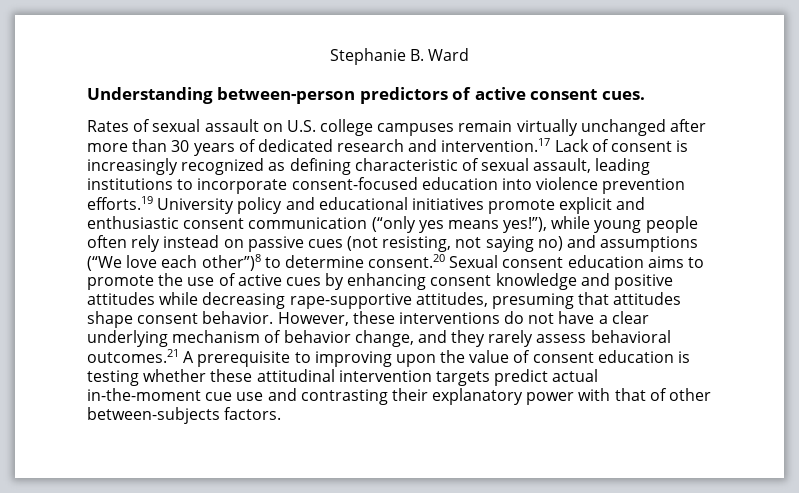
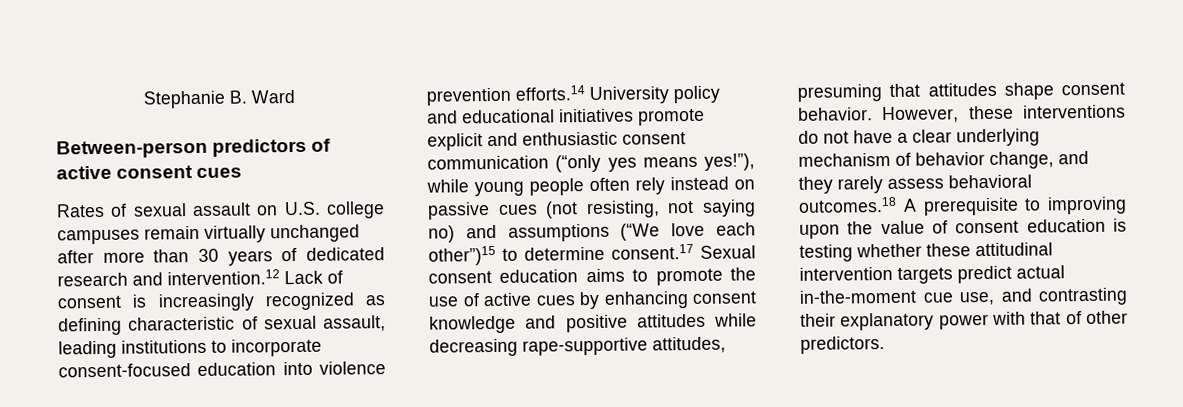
[87,87,356,104] Understanding between-person -> [56,139,208,159] Between-person
[601,91,645,100] cues. -> [196,167,243,178] cues
[441,138,551,152] intervention.17 -> [167,269,280,286] intervention.12
[87,196,153,210] efforts.19 -> [515,85,585,101] efforts.14
[201,254,261,271] other”)8 -> [428,245,496,266] other”)15
[368,254,446,268] consent.20 -> [611,243,694,260] consent.17
[87,349,179,363] outcomes.21 -> [798,196,897,213] outcomes.18
[236,392,264,401] use -> [959,291,995,306] use,
[87,407,282,424] between-subjects factors. -> [800,336,885,354] predictors.

